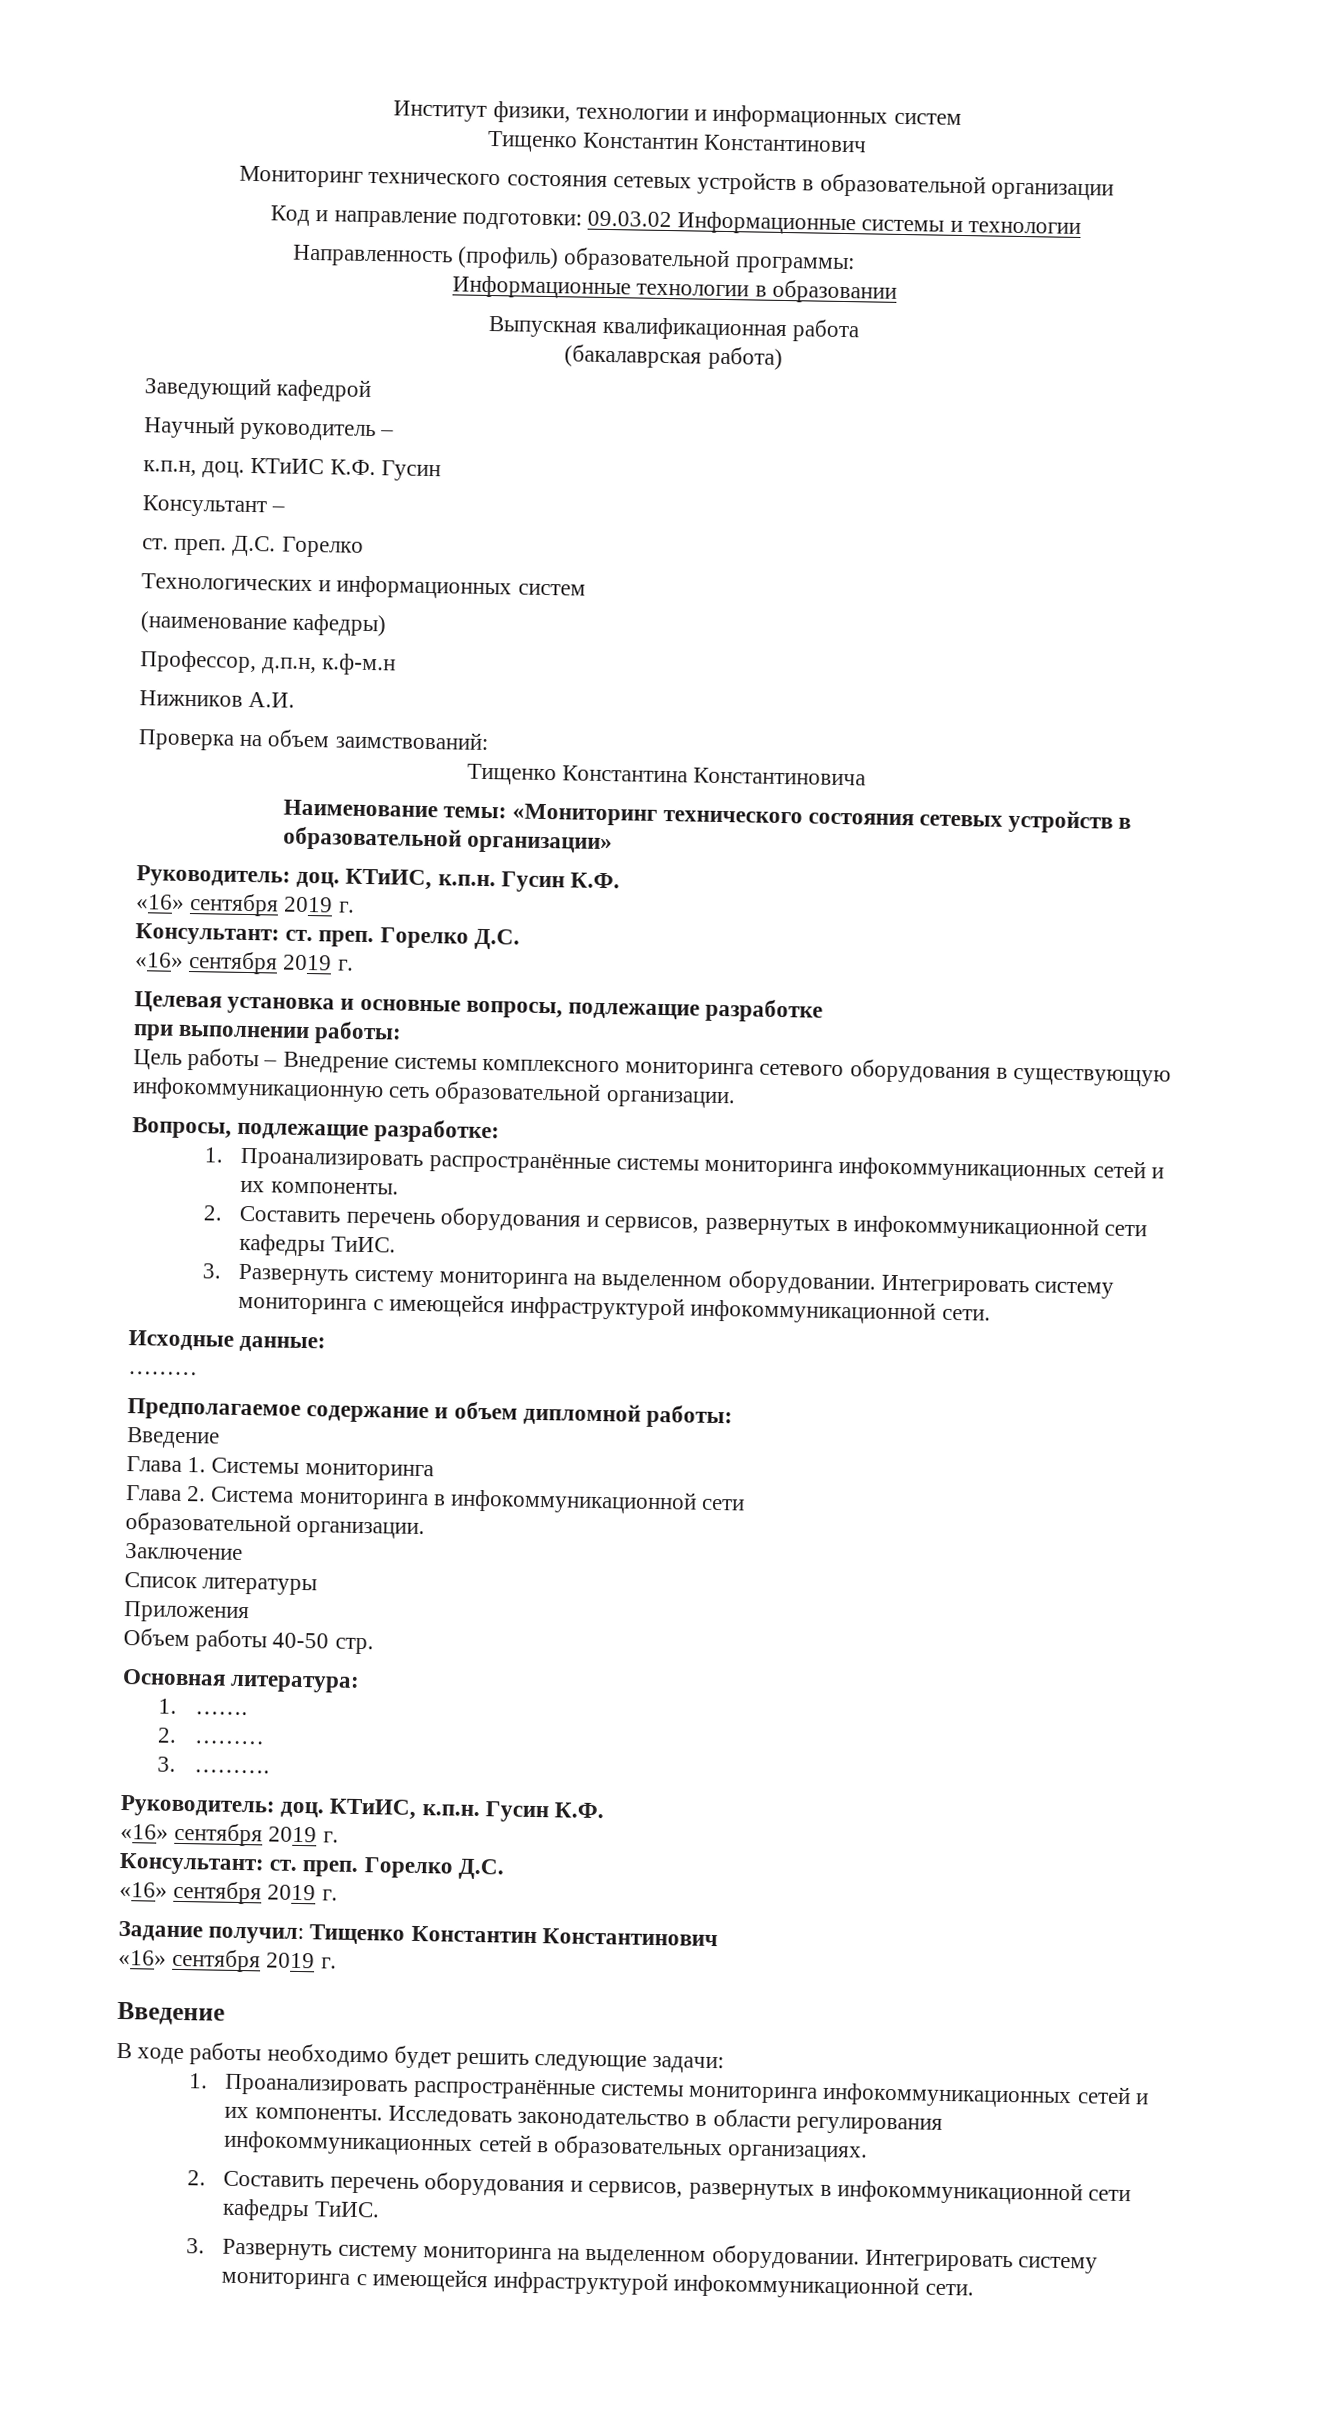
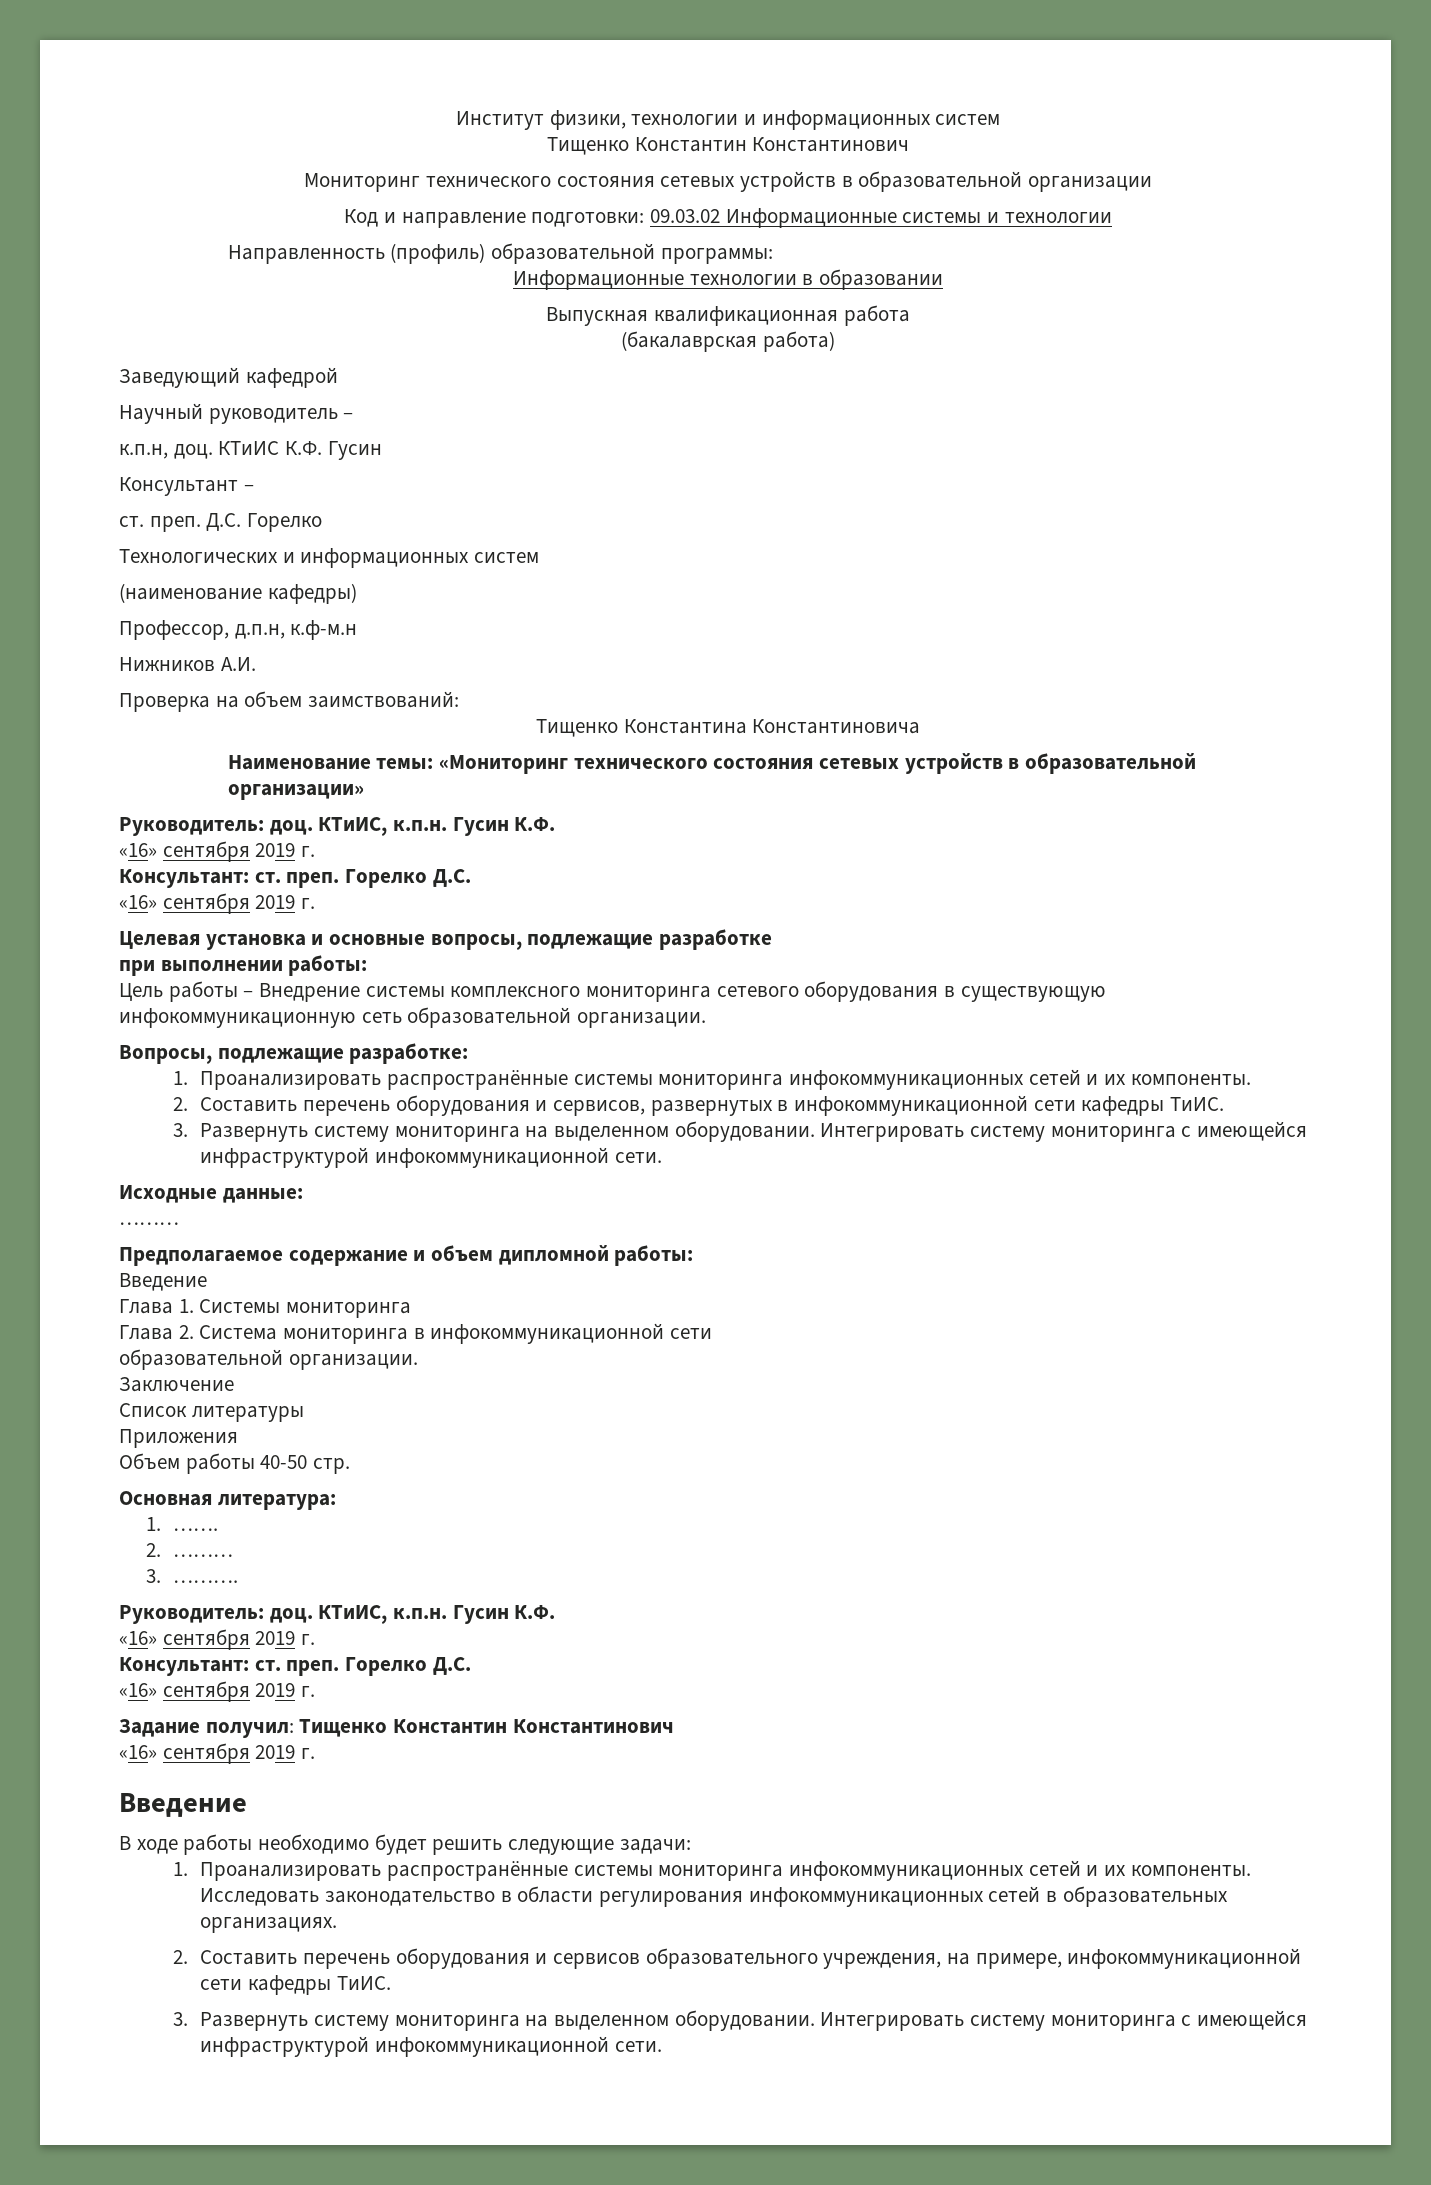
[588,2180,832,2201] сервисов, развернутых в -> [553,1948,1062,1969] сервисов образовательного учреждения, на примере,

